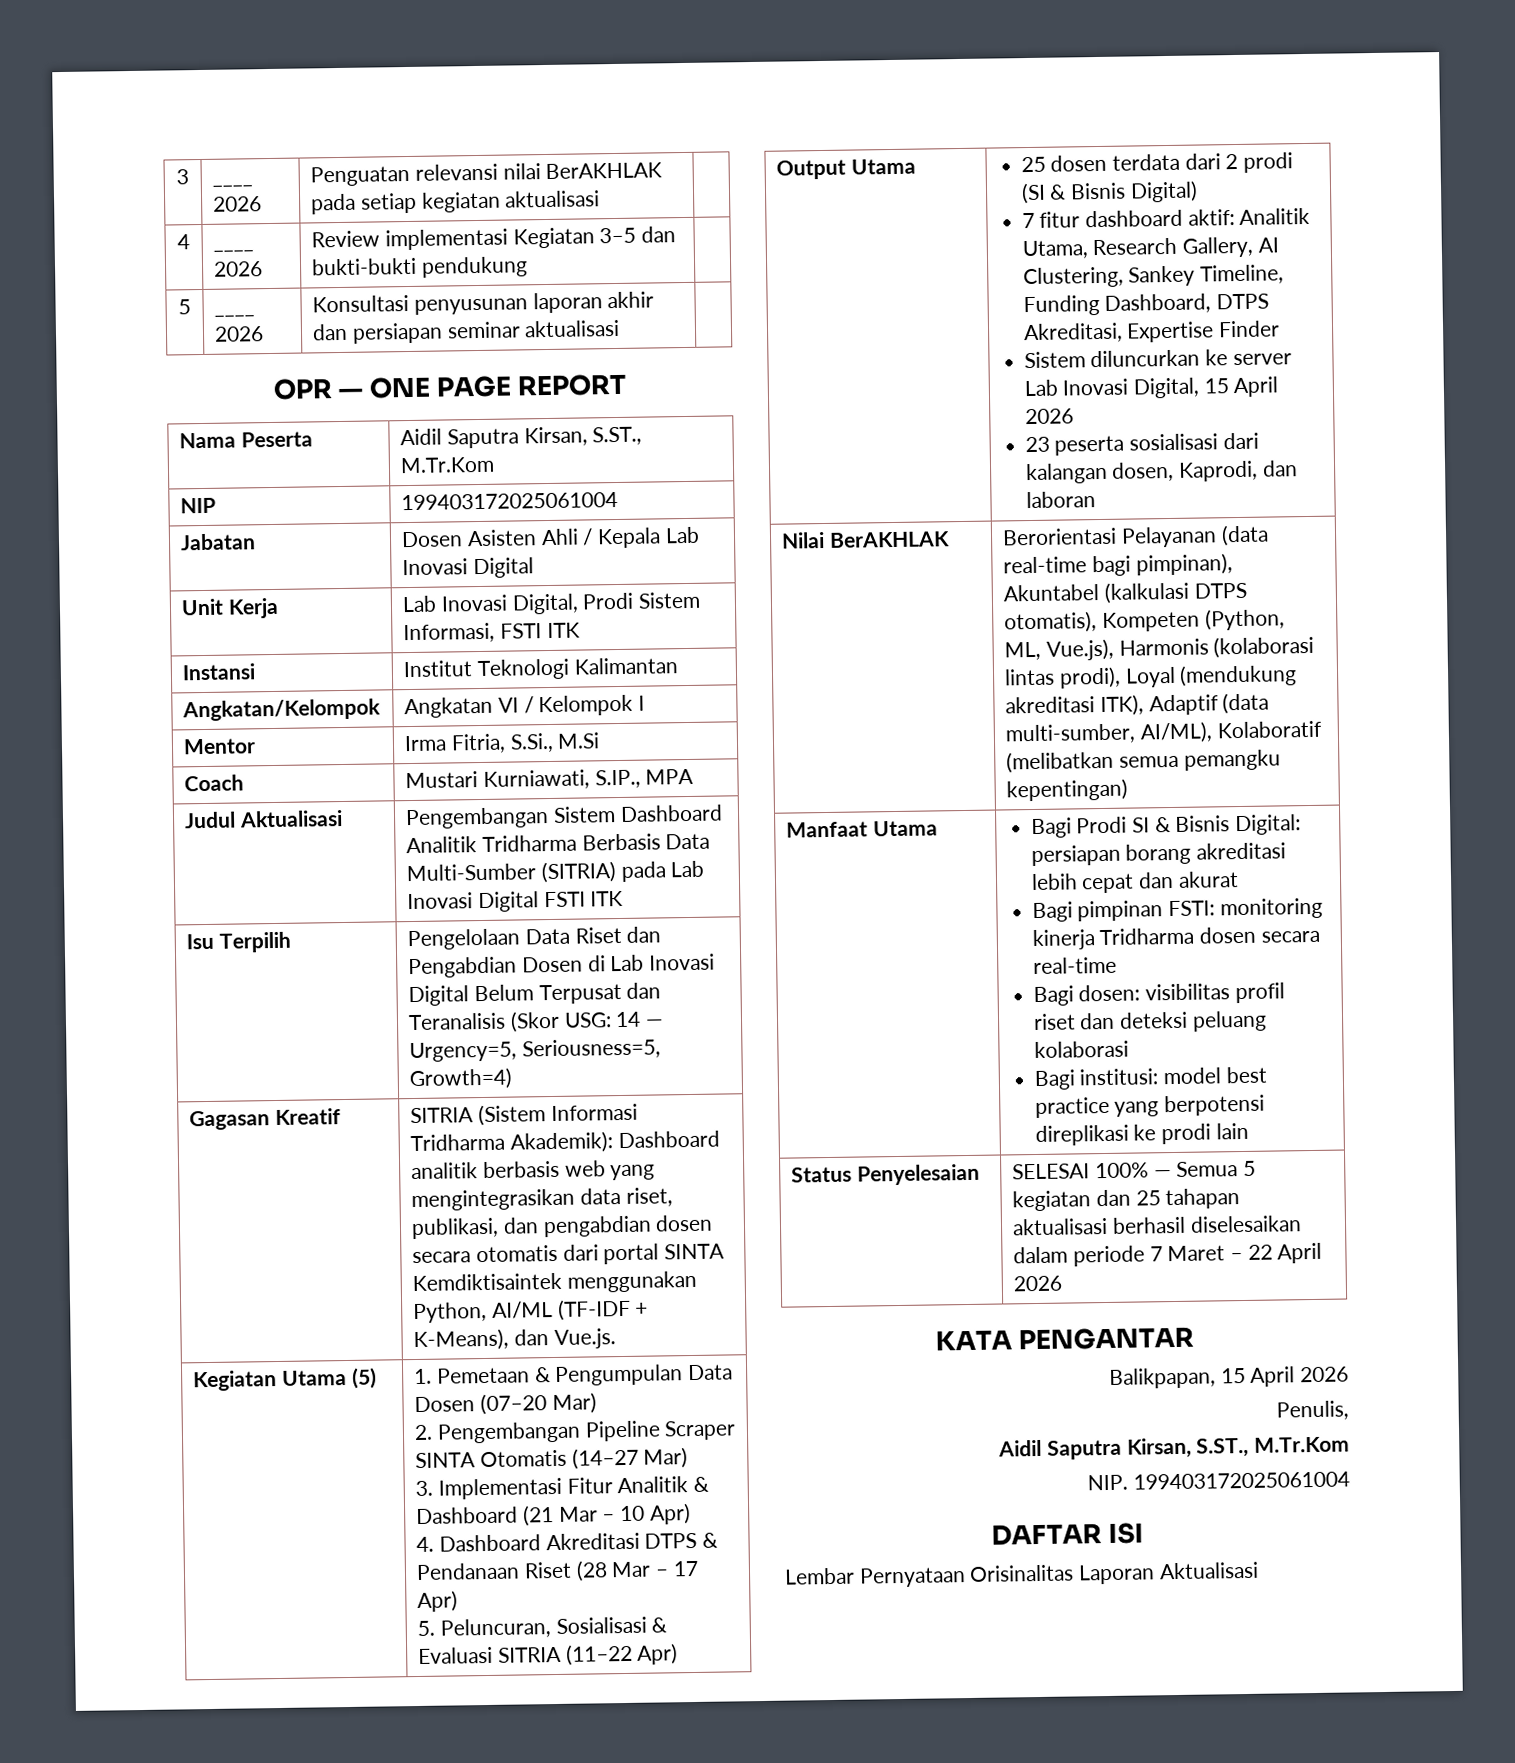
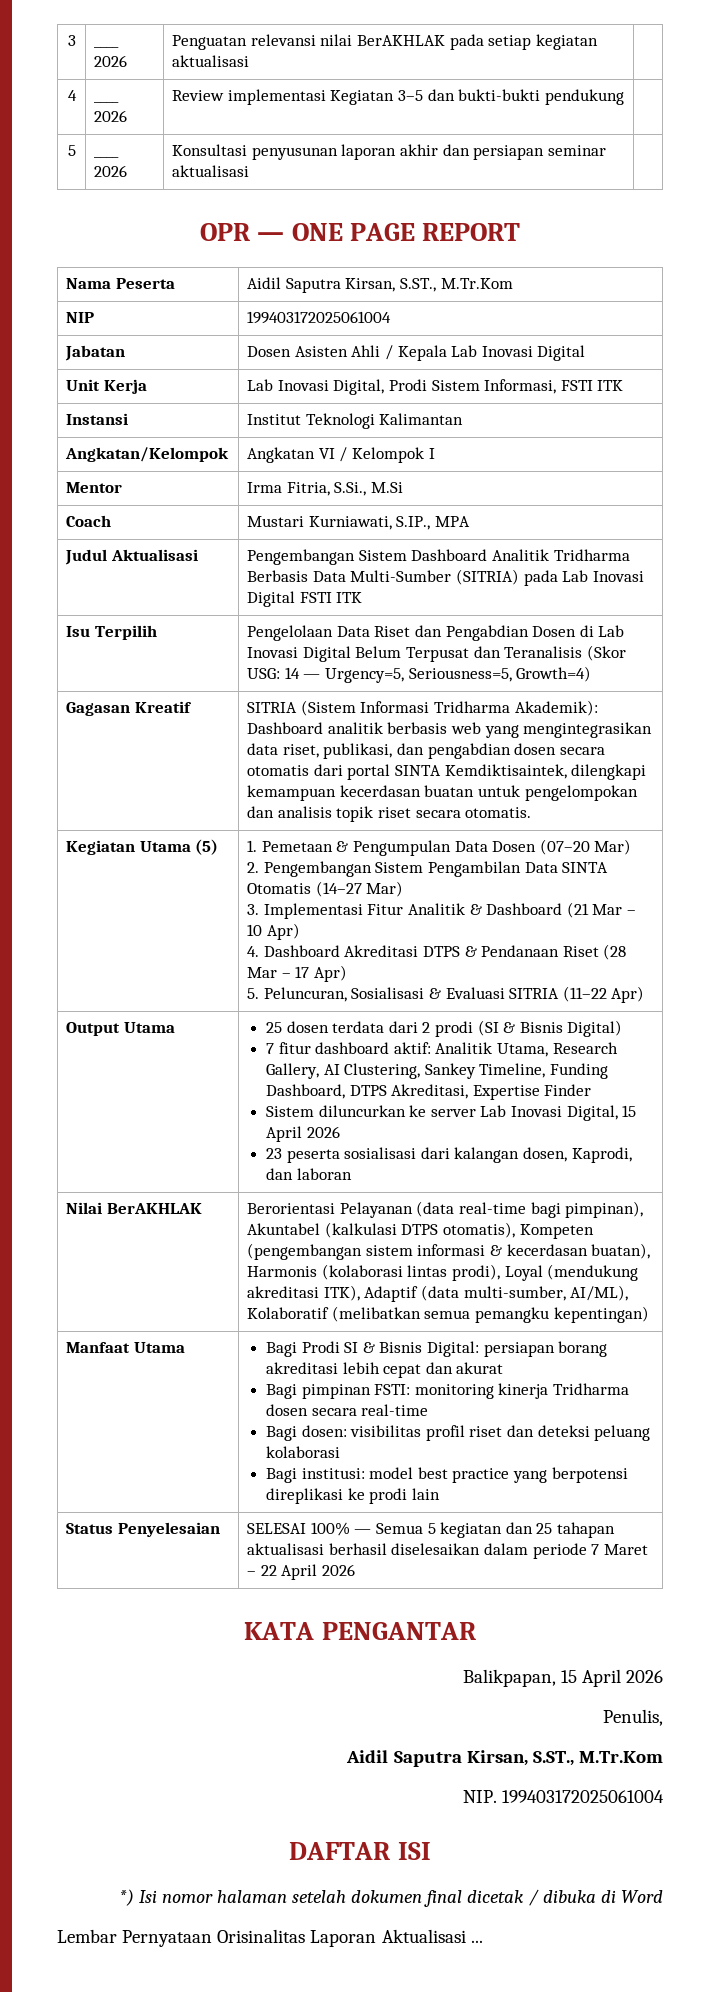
[412,1270,698,1293] [413,1298,649,1324] [413,1328,616,1352] Kemdiktisaintek menggunakan Python, AI/ML (TF-IDF + K-Means), dan Vue.js. -> [444,764,647,780] [247,785,638,801] [247,806,532,822] Kemdiktisaintek, dilengkapi kemampuan kecerdasan buatan untuk pengelompokan dan analisis topik riset secara otomatis.
[584,1420,737,1442] Pipeline Scraper -> [375,861,558,877] Sistem Pengambilan Data
[1204,608,1285,631] [1004,638,1115,661] (Python, ML, Vue.js), -> [247,1243,651,1260] (pengembangan sistem informasi & kecerdasan buatan),
(1145, 1533) none -> [118,1889,663,1907] // *) Isi nomor halaman setelah dokumen final dicetak / dibuka di Word
(1259, 1570) none -> [470,1940,483,1943] ...

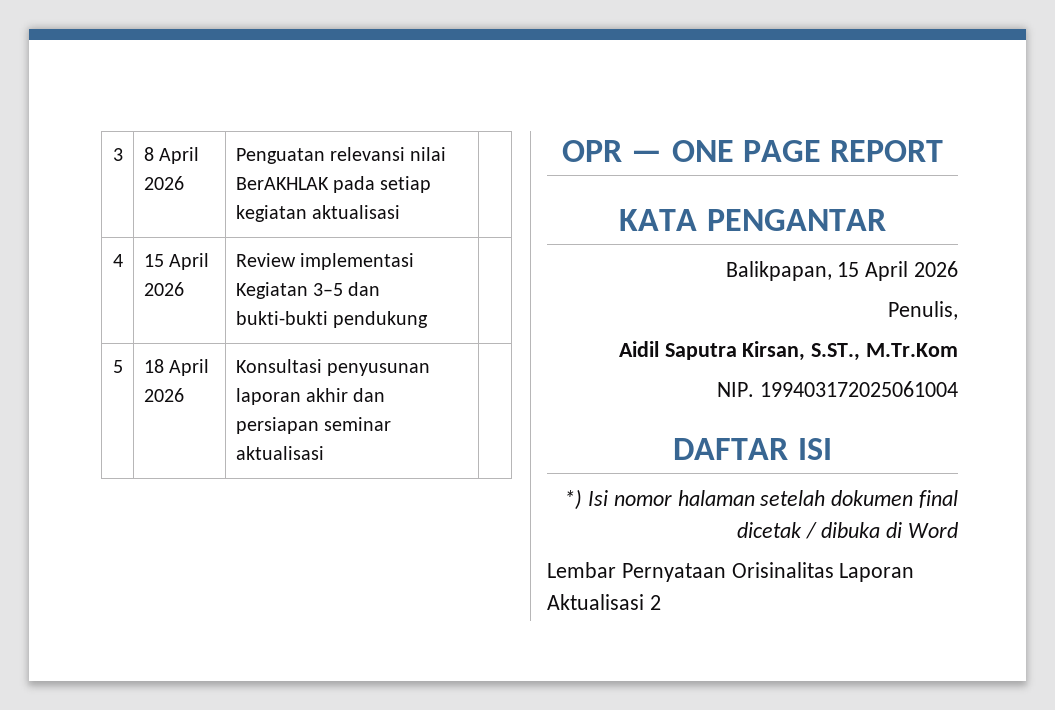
[94,46,120,48] ____ -> [143,147,200,164] 8 April
[94,101,120,103] ____ -> [143,253,210,270] 15 April
[94,156,120,158] ____ -> [143,359,210,376] 18 April
[66,278,175,289] [247,277,513,293] [66,312,95,323] [247,311,392,324] [65,345,126,361] [247,345,586,361] [66,379,147,394] [247,379,624,395] [66,413,129,425] [247,413,464,429] [65,447,230,462] [247,447,435,463] [66,482,123,493] [247,482,404,496] [66,515,112,527] [247,516,471,530] [65,549,198,565] [247,549,630,565] [247,569,644,586] [247,591,363,607] [66,625,157,640] [247,625,625,641] [247,645,626,662] [247,666,592,683] [66,701,192,716] [247,700,598,716] [247,722,653,738] [247,743,605,759] [247,764,647,780] [247,785,638,801] [247,806,532,822] [66,839,219,855] [247,839,632,856] [247,861,609,877] [247,881,404,897] [247,902,636,919] [247,923,300,940] [247,944,627,960] [247,965,348,982] [247,986,645,1003] [66,1022,175,1036] [265,1020,623,1037] [265,1042,618,1057] [265,1063,608,1079] [265,1084,592,1100] [265,1105,637,1121] [265,1126,340,1142] [265,1147,632,1163] [265,1168,352,1180] [66,1202,202,1214] [247,1201,644,1218] [247,1222,594,1239] [247,1243,651,1260] [247,1264,639,1281] [247,1285,629,1302] [247,1306,649,1323] [66,1342,185,1353] [265,1341,608,1357] [265,1362,504,1378] [265,1383,629,1399] [265,1404,429,1416] [265,1425,651,1441] [265,1446,340,1458] [265,1467,628,1483] [265,1488,440,1504] [66,1522,220,1537] [247,1522,615,1538] [247,1543,648,1559] [247,1564,356,1580] // Nama Peserta | Aidil Saputra Kirsan, S.ST., M.Tr.Kom // NIP | 199403172025061004 // Jabatan | Dosen Asisten Ahli / Kepala Lab Inovasi Digital // Unit Kerja | Lab Inovasi Digital, Prodi Sistem Informasi, FSTI ITK // Instansi | Institut Teknologi Kalimantan // Angkatan/Kelompok | Angkatan VI / Kelompok I // Mentor | Irma Fitria, S.Si., M.Si // Coach | Mustari Kurniawati, S.IP., MPA // Judul Aktualisasi | Pengembangan Sistem Dashboard Analitik Tridharma Berbasis Data Multi-Sumber (SITRIA) pada Lab Inovasi Digital FSTI ITK // Isu Terpilih | Pengelolaan Data Riset dan Pengabdian Dosen di Lab Inovasi Digital Belum Terpusat dan Teranalisis (Skor USG: 14 — Urgency=5, Seriousness=5, Growth=4) // Gagasan Kreatif | SITRIA (Sistem Informasi Tridharma Akademik): Dashboard analitik berbasis web yang mengintegrasikan data riset, publikasi, dan pengabdian dosen secara otomatis dari portal SINTA Kemdiktisaintek, dilengkapi kemampuan kecerdasan buatan untuk pengelompokan dan analisis topik riset secara otomatis. // Kegiatan Utama (5) | 1. Pemetaan & Pengumpulan Data Dosen (07–20 Mar) // 2. Pengembangan Sistem Pengambilan Data SINTA Otomatis (14–27 Mar) // 3. Implementasi Fitur Analitik & Dashboard (21 Mar – 10 Apr) // 4. Dashboard Akreditasi DTPS & Pendanaan Riset (28 Mar – 17 Apr) // 5. Peluncuran, Sosialisasi & Evaluasi SITRIA (11–22 Apr) // Output Utama | 25 dosen terdata dari 2 prodi (SI & Bisnis Digital) // 7 fitur dashboard aktif: Analitik Utama, Research Gallery, AI Clustering, Sankey Timeline, Funding Dashboard, DTPS Akreditasi, Expertise Finder // Sistem diluncurkan ke server Lab Inovasi Digital, 15 April 2026 // 23 peserta sosialisasi dari kalangan dosen, Kaprodi, dan laboran // Nilai BerAKHLAK | Berorientasi Pelayanan (data real-time bagi pimpinan), Akuntabel (kalkulasi DTPS otomatis), Kompeten (pengembangan sistem informasi & kecerdasan buatan), Harmonis (kolaborasi lintas prodi), Loyal (mendukung akreditasi ITK), Adaptif (data multi-sumber, AI/ML), Kolaboratif (melibatkan semua pemangku kepentingan) // Manfaat Utama | Bagi Prodi SI & Bisnis Digital: persiapan borang akreditasi lebih cepat dan akurat // Bagi pimpinan FSTI: monitoring kinerja Tridharma dosen secara real-time // Bagi dosen: visibilitas profil riset dan deteksi peluang kolaborasi // Bagi institusi: model best practice yang berpotensi direplikasi ke prodi lain // Status Penyelesaian | SELESAI 100% — Semua 5 kegiatan dan 25 tahapan aktualisasi berhasil diselesaikan dalam periode 7 Maret – 22 April 2026 -> (943, 151) none
[470,1940,483,1943] ... -> [649,595,661,610] 2

